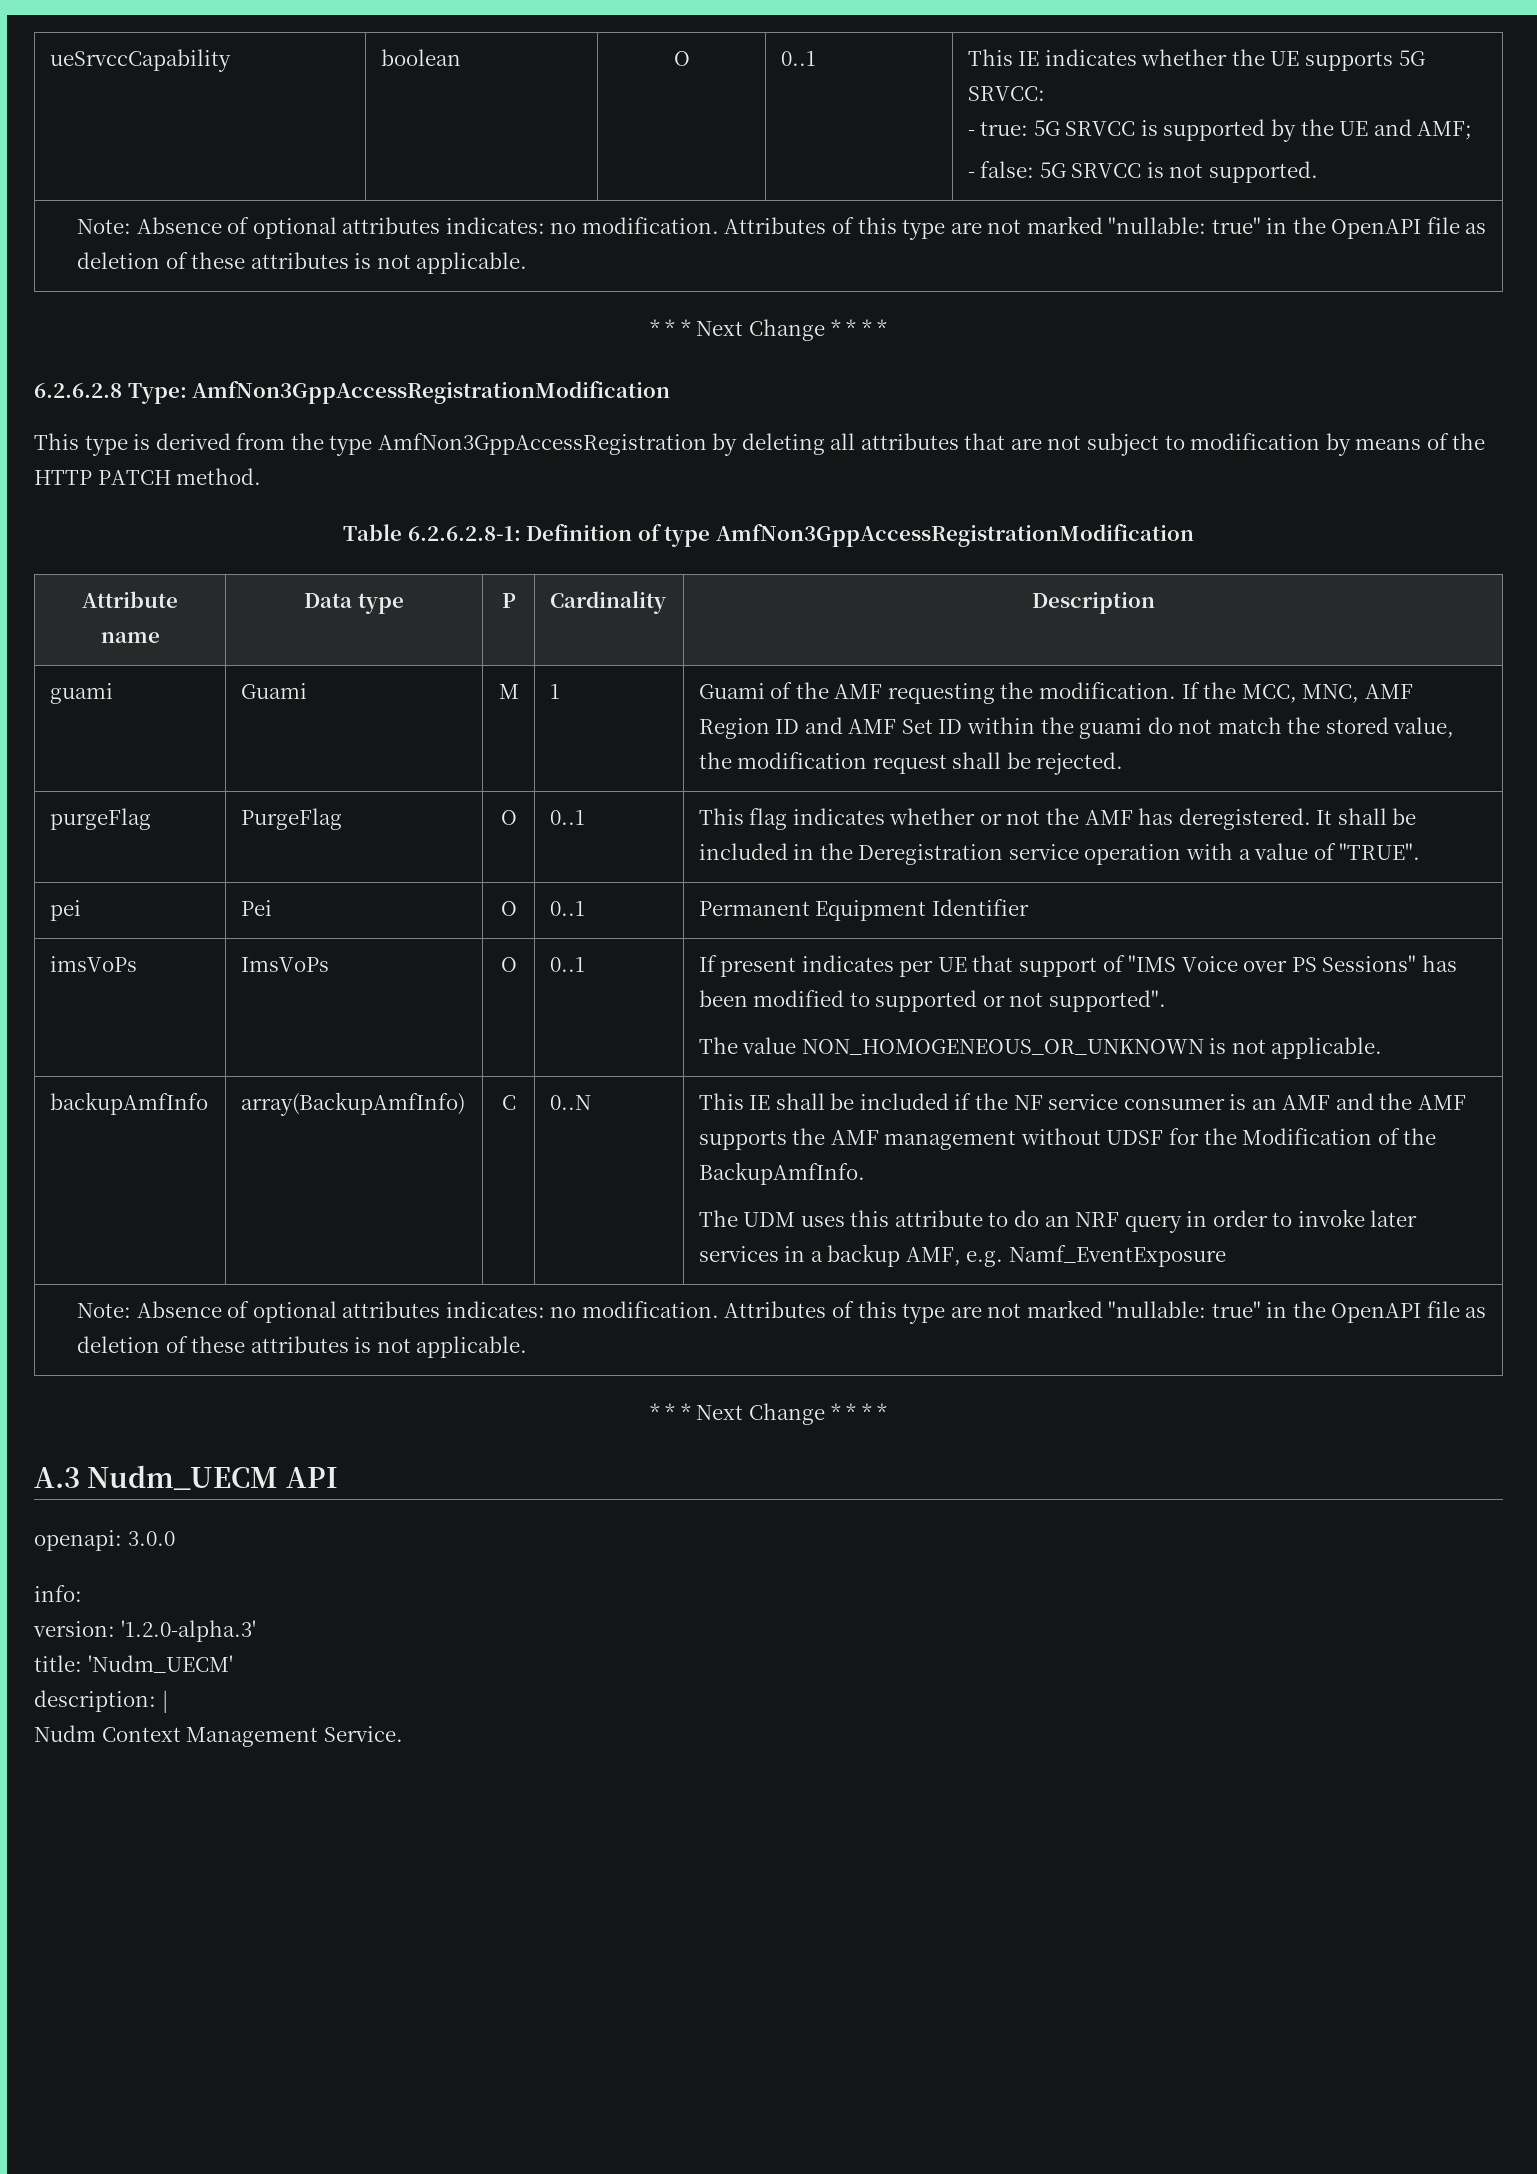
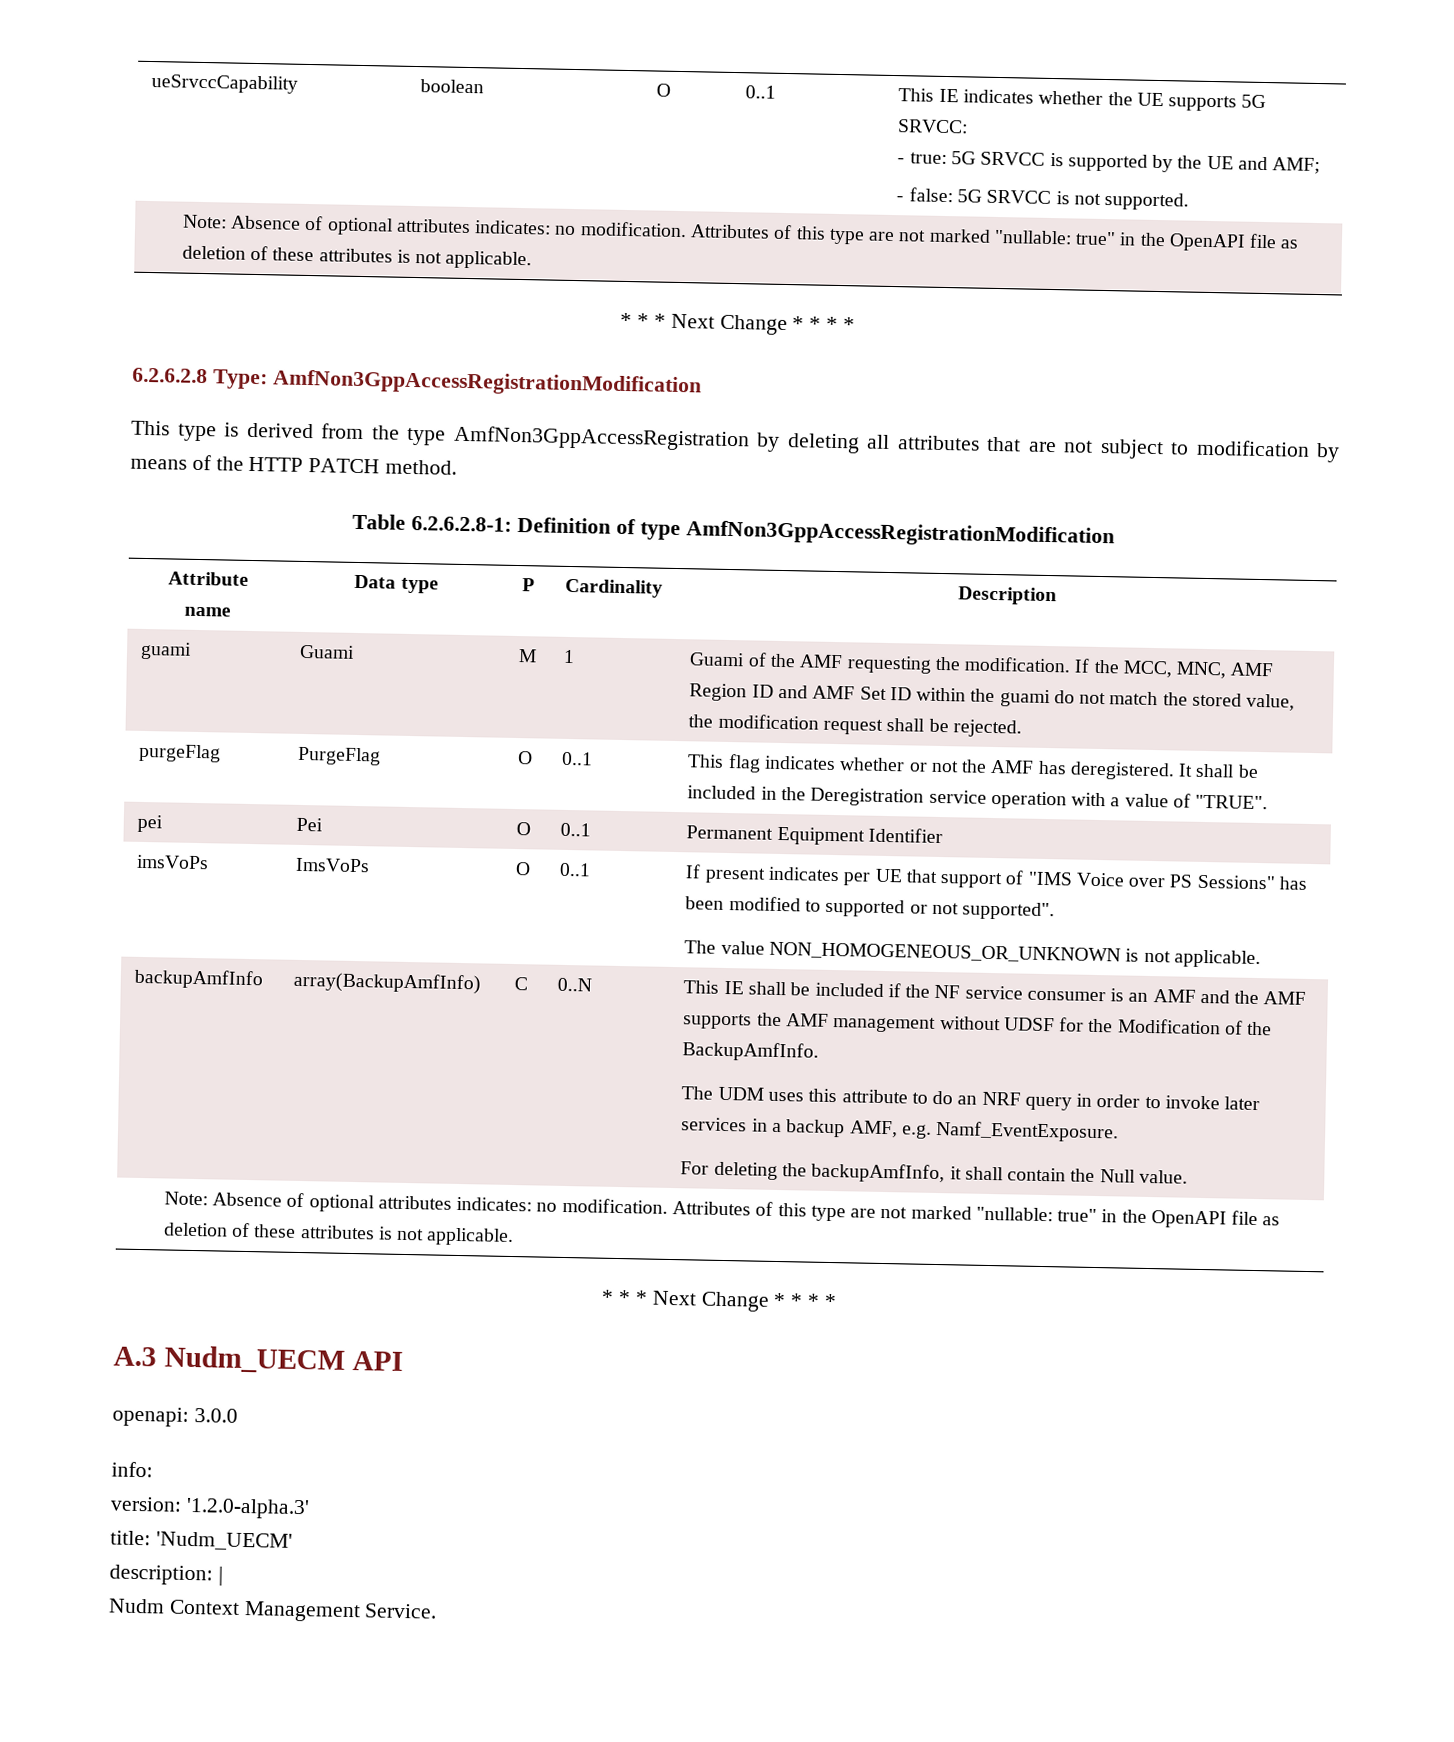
[1008,1245,1226,1267] Namf_EventExposure -> [935,1120,1120,1143] [680,1161,1188,1184] Namf_EventExposure. // For deleting the backupAmfInfo, it shall contain the Null value.

